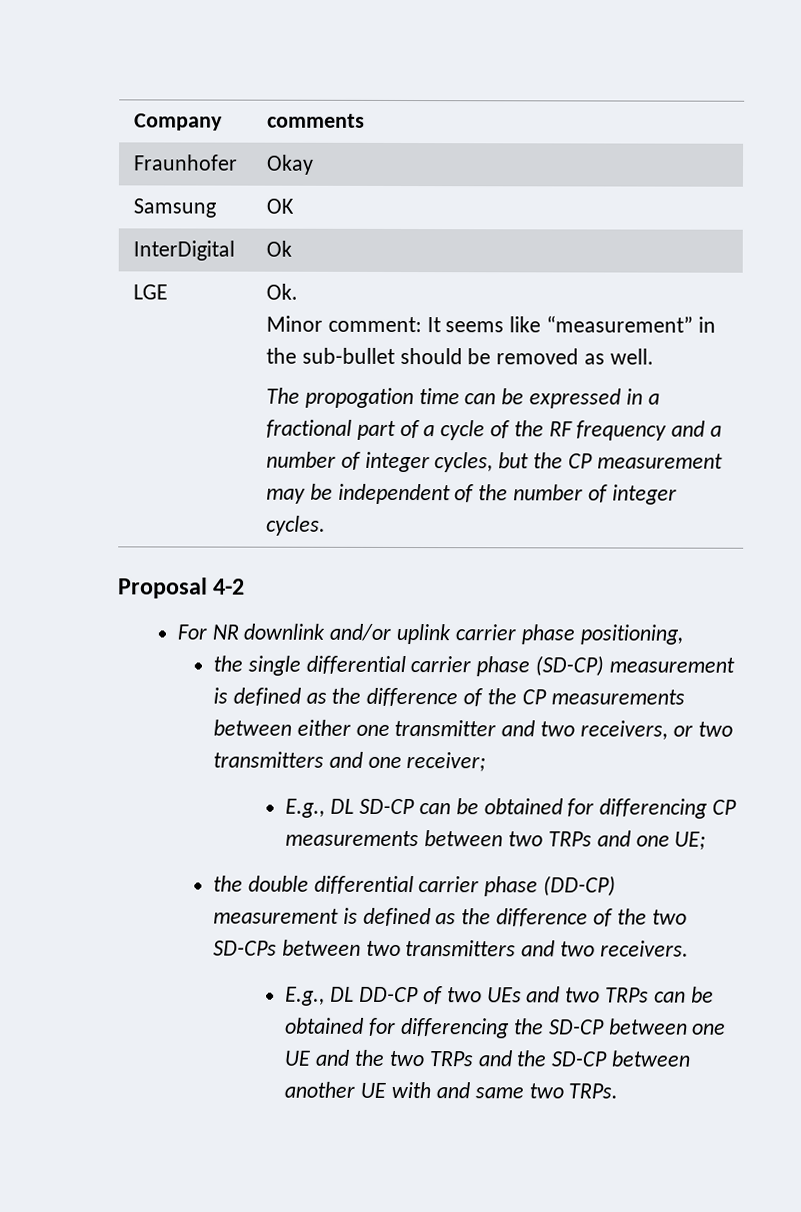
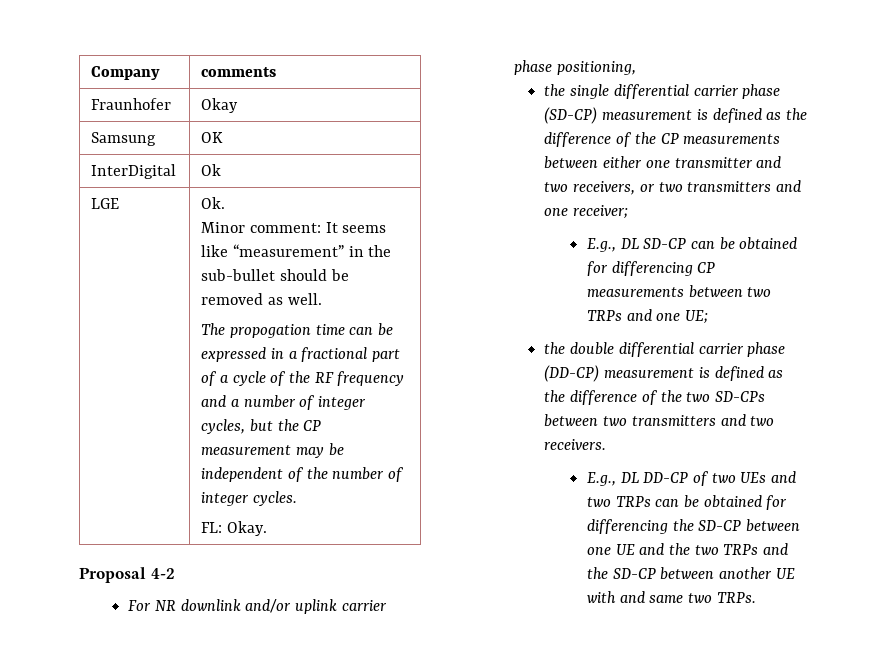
(326, 525) none -> [201,521,267,536] // FL: Okay.

